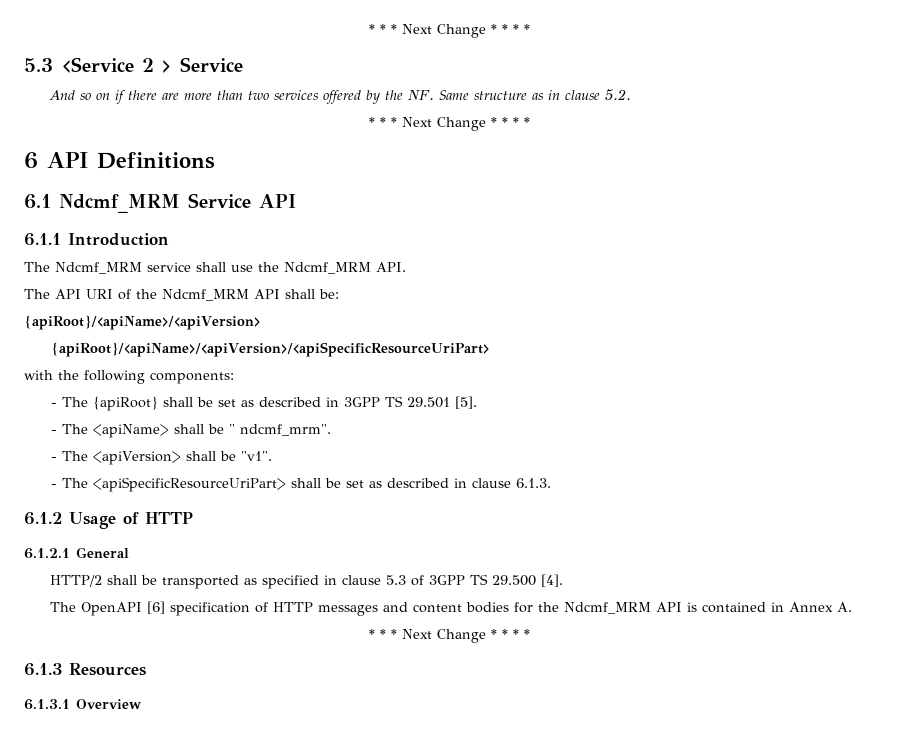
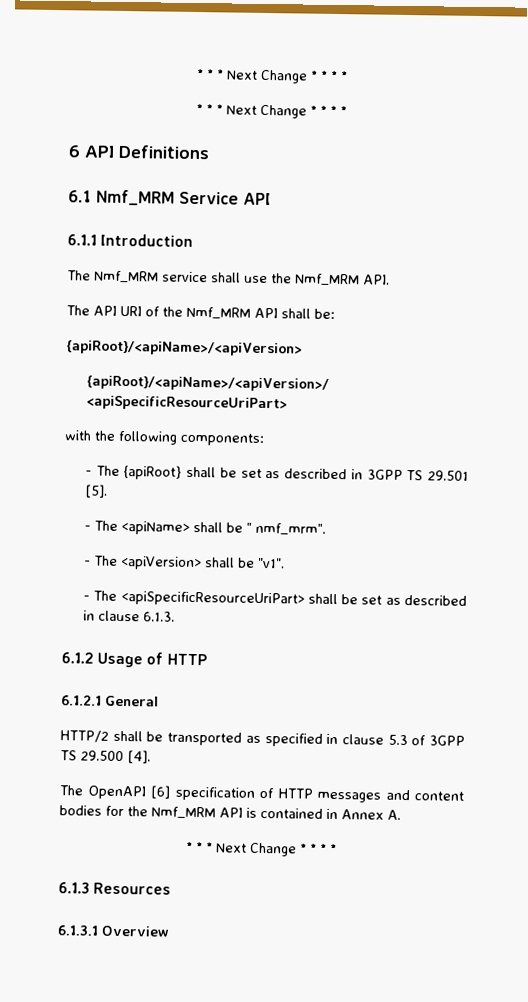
[369,24,530,38] [24,57,243,73] [48,89,631,104] * * * Next Change * * * * // 5.3 <Service 2 > Service // And so on if there are more than two services offered by the NF. Same structure as in clause 5.2. -> [196,69,348,84] * * * Next Change * * * *
[59,194,180,213] Ndcmf_MRM -> [96,189,175,206] Nmf_MRM
[55,262,142,274] Ndcmf_MRM -> [94,270,159,284] Nmf_MRM
[284,262,371,274] Ndcmf_MRM -> [295,273,360,287] Nmf_MRM
[162,289,249,301] Ndcmf_MRM -> [186,306,251,320] Nmf_MRM
[240,424,332,436] ndcmf_mrm". -> [254,522,326,536] nmf_mrm".
[563,602,651,614] Ndcmf_MRM -> [151,806,216,820] Nmf_MRM

